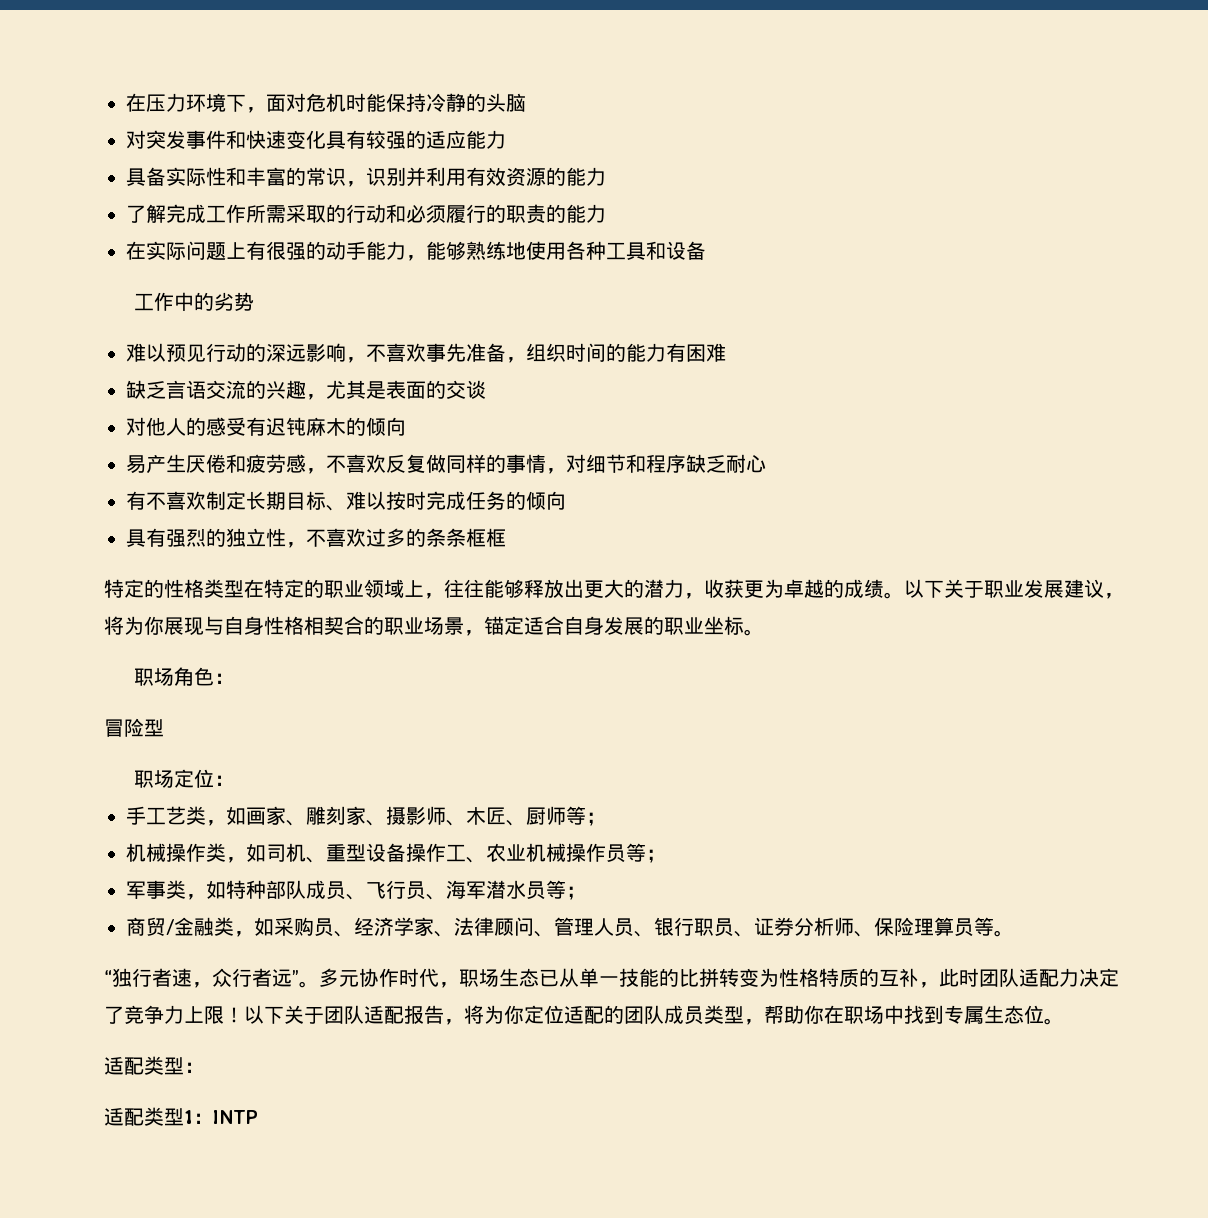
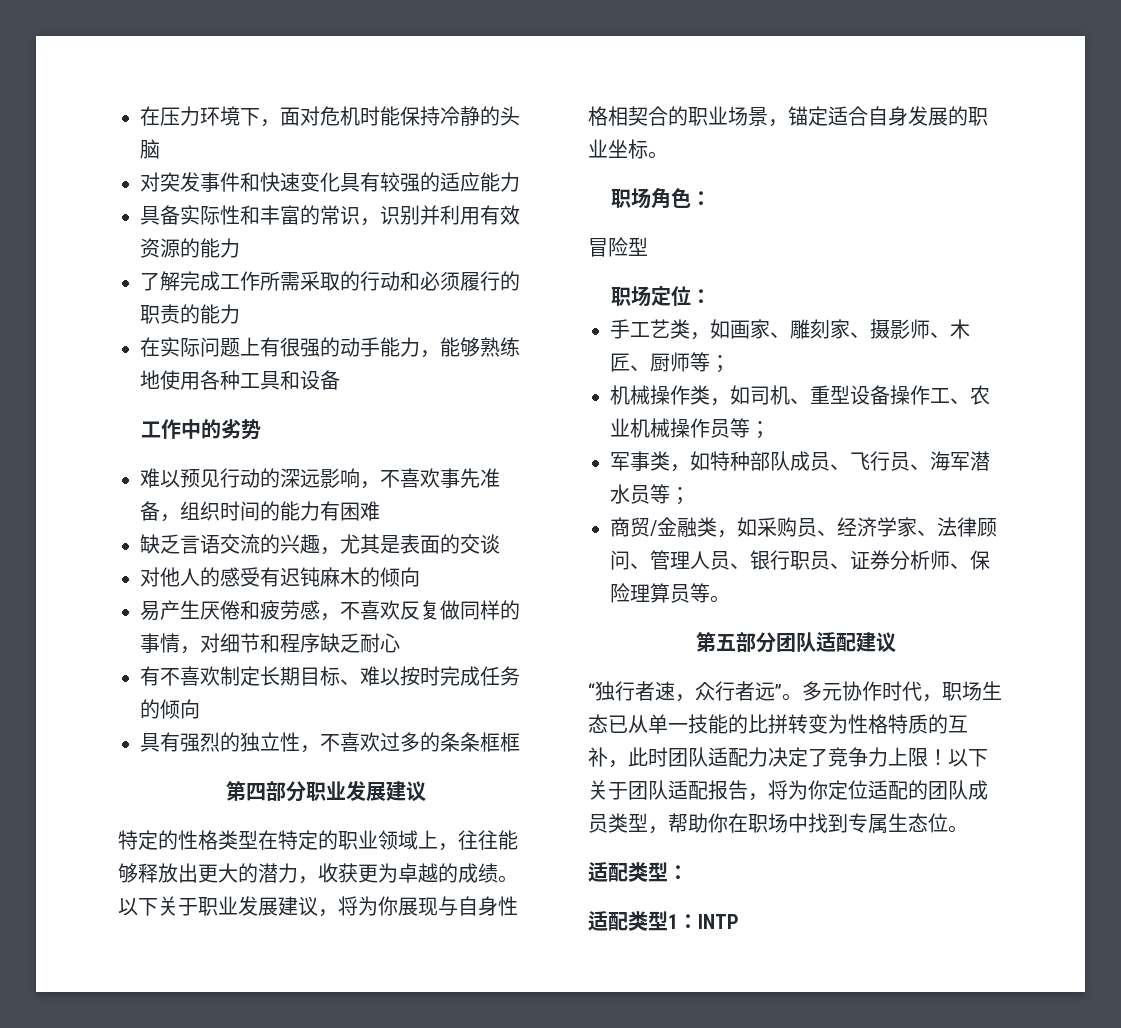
(506, 537) none -> [225,781,426,802] // 第四部分职业发展建议
(1014, 933) none -> [695,632,896,653] // 第五部分团队适配建议

